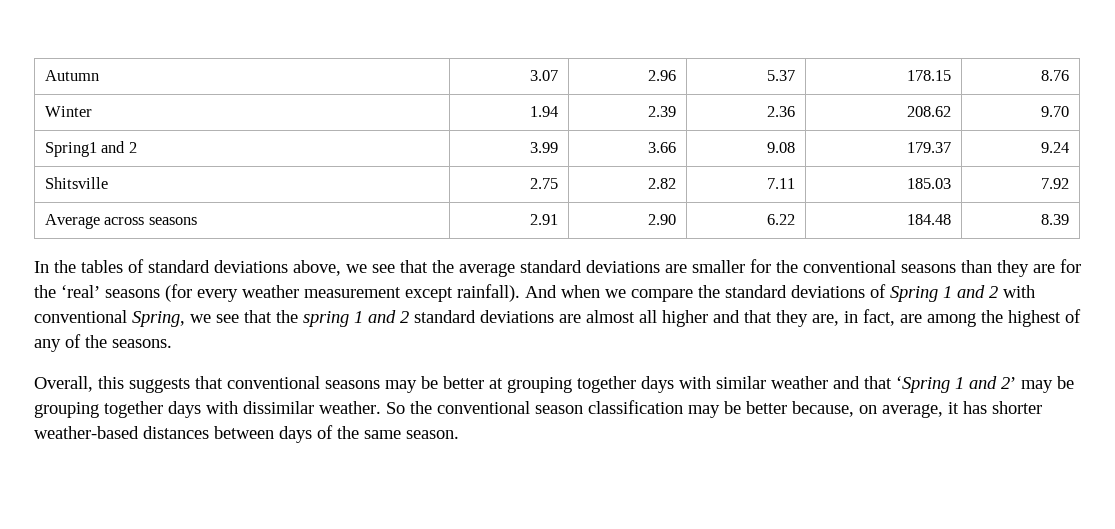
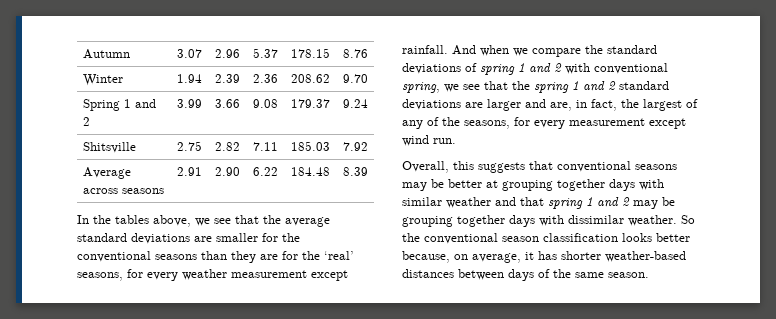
[44,142,97,157] Spring1 -> [82,99,131,111] Spring 1
[128,259,288,273] of standard deviations -> (149, 219) none
[105,284,192,302] seasons (for -> [77,269,143,281] seasons, for
[457,284,520,302] rainfall). -> [402,45,448,54] rainfall.
[890,286,938,302] Spring -> [480,64,515,75] spring
[132,311,185,327] Spring, -> [402,82,440,93] spring,
[586,309,1081,327] [34,334,172,352] almost all higher and that they are, in fact, are among the highest of any of the seasons. -> [487,99,698,111] [402,117,686,129] [402,135,456,146] larger and are, in fact, the largest of any of the seasons, for every measurement except wind run.
[896,376,1016,393] ‘Spring 1 and 2’ -> [548,197,630,209] spring 1 and 2
[688,401,741,418] may be -> [622,233,652,242] looks

